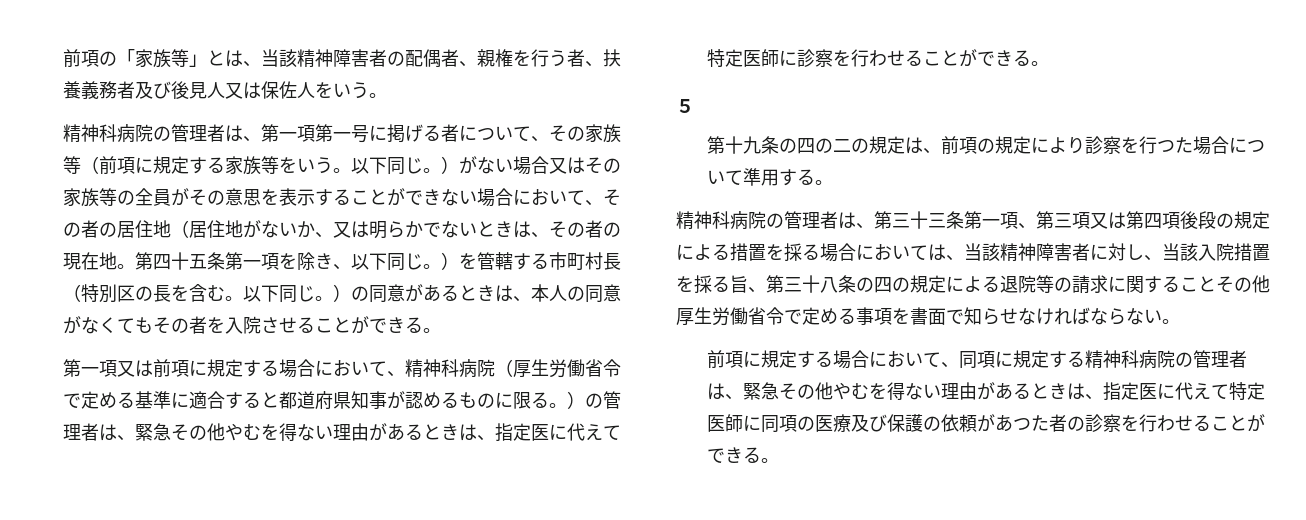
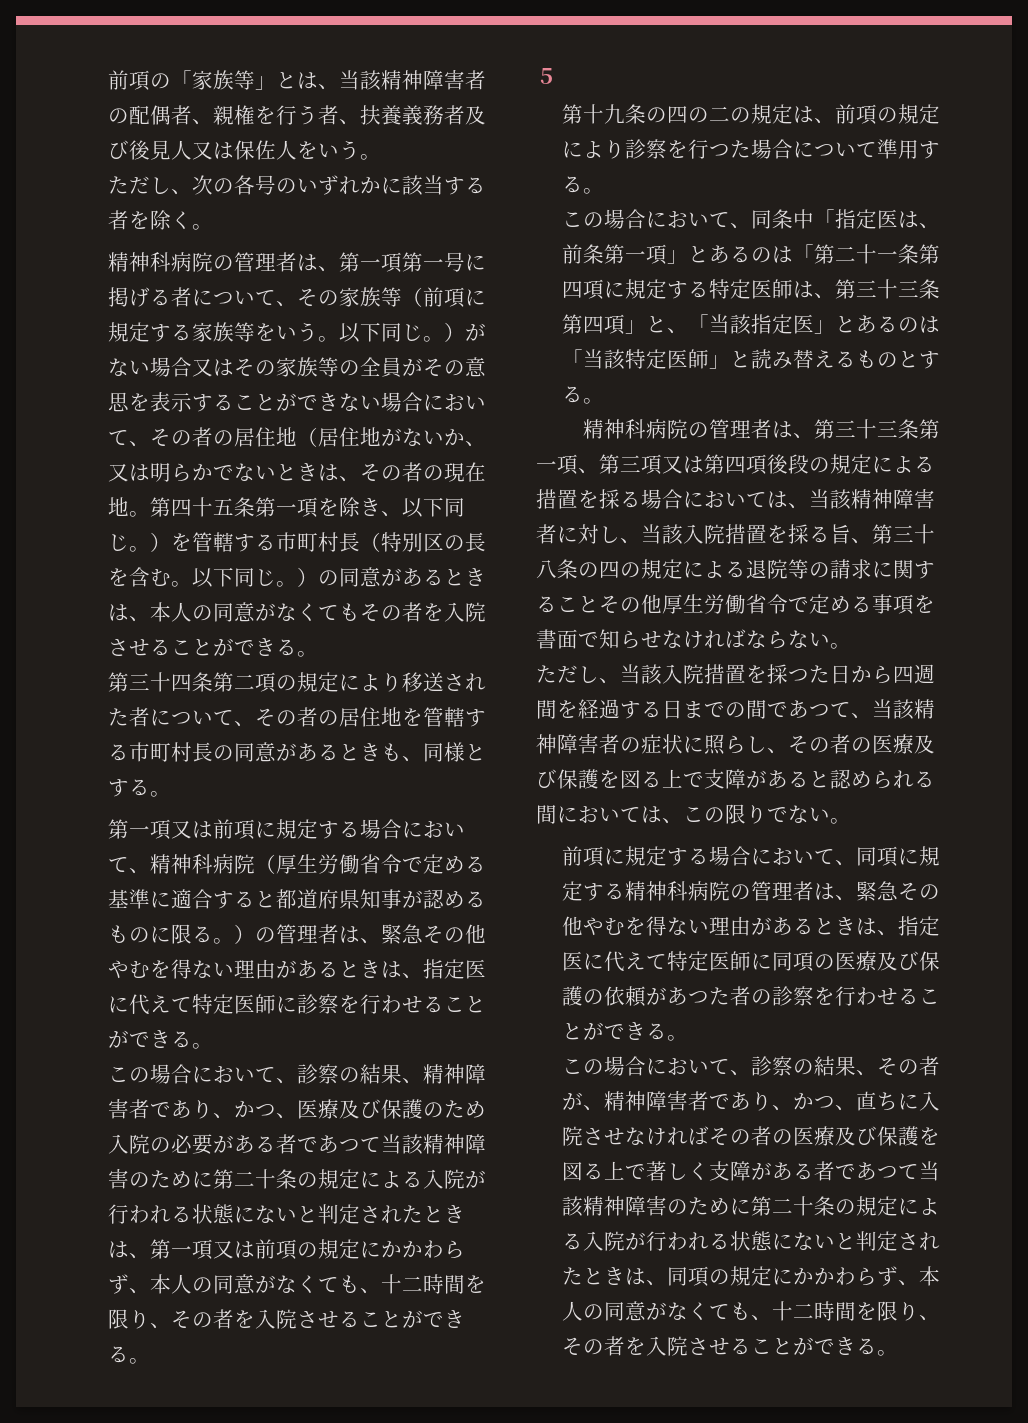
(388, 95) none -> [107,175,486,196] [107,210,213,230] // ただし、次の各号のいずれかに該当する者を除く。
(442, 330) none -> [107,672,486,693] [107,707,486,727] [107,742,486,762] [107,779,171,797] // 第三十四条第二項の規定により移送された者について、その者の居住地を管轄する市町村長の同意があるときも、同様とする。
(1050, 63) none -> [107,1064,486,1084] [107,1099,486,1119] [107,1134,486,1155] [107,1169,486,1189] [107,1204,465,1224] [107,1239,465,1260] [107,1274,486,1294] [107,1309,465,1329] [107,1346,150,1364] // この場合において、診察の結果、精神障害者であり、かつ、医療及び保護のため入院の必要がある者であつて当該精神障害のために第二十条の規定による入院が行われる状態にないと判定されたときは、第一項又は前項の規定にかかわらず、本人の同意がなくても、十二時間を限り、その者を入院させることができる。
(834, 182) none -> [561,209,940,229] [561,244,940,265] [561,279,940,300] [561,314,940,335] [561,349,940,370] [561,386,604,404] // この場合において、同条中「指定医は、前条第一項」とあるのは「第二十一条第四項に規定する特定医師は、第三十三条第四項」と、「当該指定医」とあるのは「当該特定医師」と読み替えるものとする。
(1180, 321) none -> [536,664,935,685] [536,699,935,720] [536,734,935,755] [536,769,935,789] [536,804,851,824] // ただし、当該入院措置を採つた日から四週間を経過する日までの間であつて、当該精神障害者の症状に照らし、その者の医療及び保護を図る上で支障があると認められる間においては、この限りでない。
(780, 460) none -> [561,1056,940,1076] [561,1091,940,1111] [561,1126,940,1146] [561,1161,940,1181] [561,1196,940,1217] [561,1231,940,1251] [561,1266,940,1287] [561,1301,940,1321] [561,1336,898,1356] // この場合において、診察の結果、その者が、精神障害者であり、かつ、直ちに入院させなければその者の医療及び保護を図る上で著しく支障がある者であつて当該精神障害のために第二十条の規定による入院が行われる状態にないと判定されたときは、同項の規定にかかわらず、本人の同意がなくても、十二時間を限り、その者を入院させることができる。

